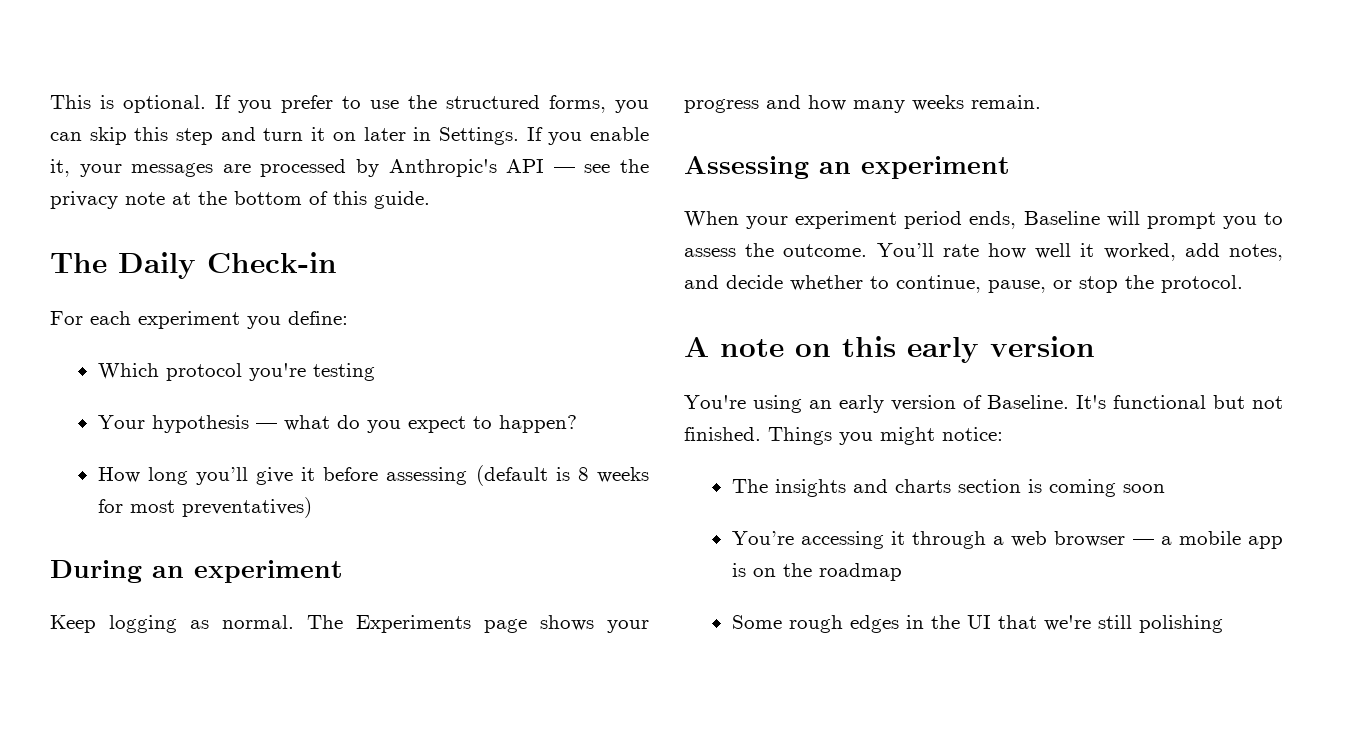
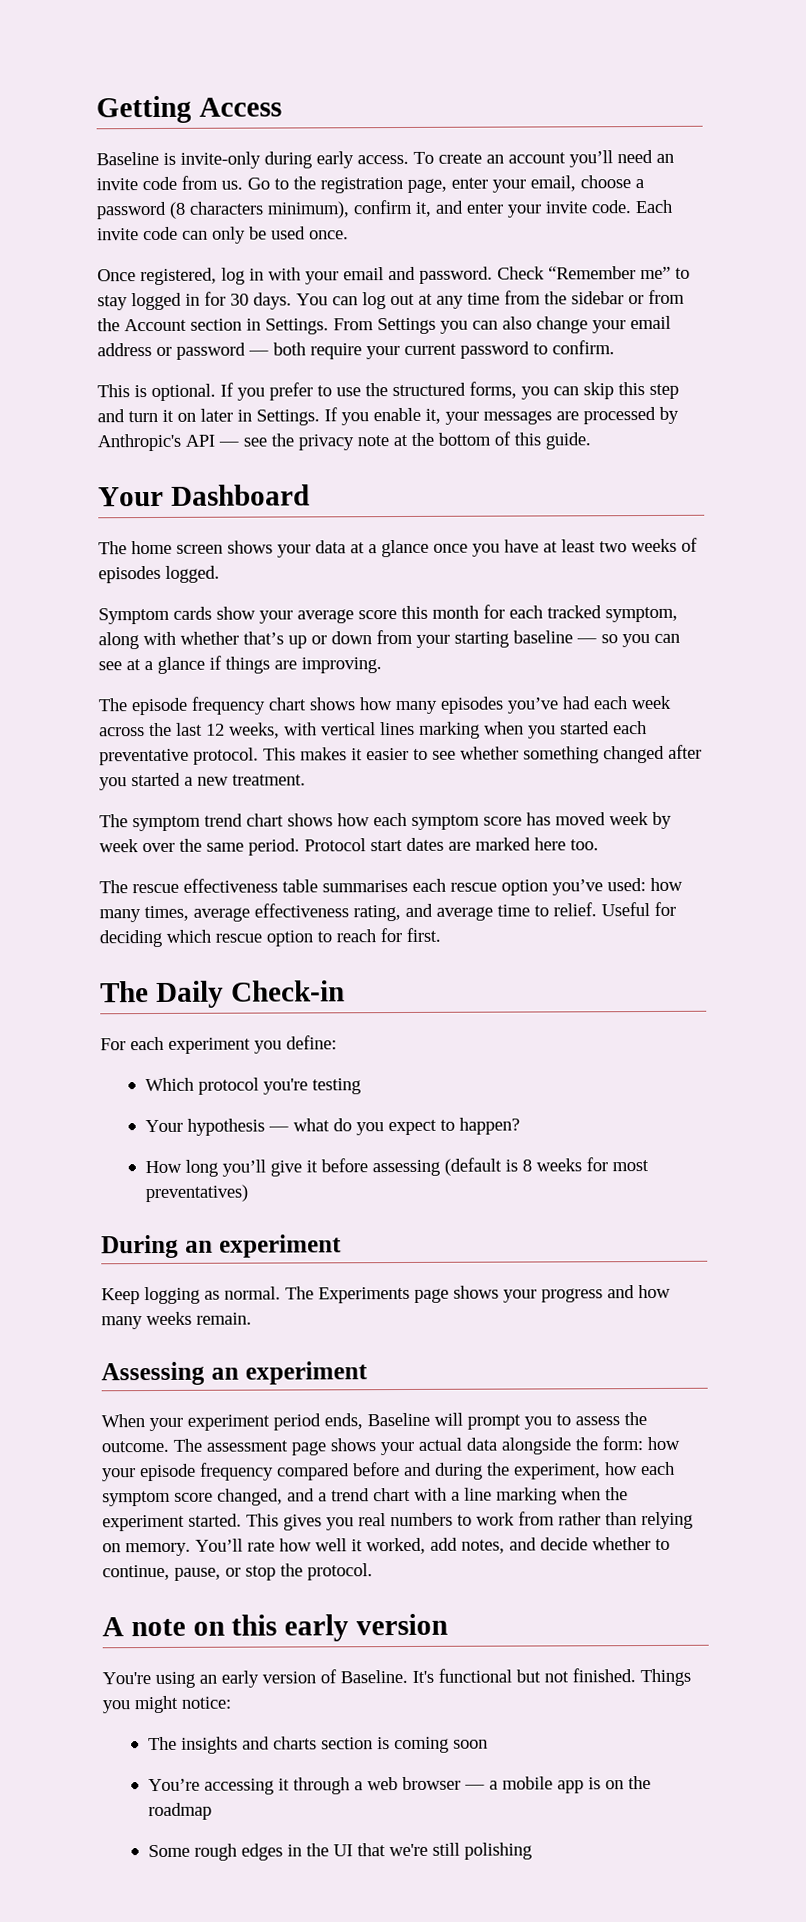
(50, 102) none -> [96,95,282,124] [96,149,674,169] [96,175,644,194] [96,199,672,220] [97,226,349,244] [97,266,690,286] [97,289,685,311] [97,315,671,335] [97,340,615,360] Getting Access // Baseline is invite-only during early access. To create an account you’ll need an invite code from us. Go to the registration page, enter your email, choose a password (8 characters minimum), confirm it, and enter your invite code. Each invite code can only be used once. // Once registered, log in with your email and password. Check “Remember me” to stay logged in for 30 days. You can log out at any time from the sidebar or from the Account section in Settings. From Settings you can also change your email address or password — both require your current password to confirm. //
(430, 200) none -> [98,484,310,507] [98,537,698,558] [98,565,220,584] [98,604,678,625] [98,629,680,650] [98,655,382,674] [98,695,671,716] [99,721,647,739] [99,744,702,766] [99,772,306,791] [99,811,672,832] [99,837,599,856] [99,877,683,896] [99,901,676,923] [99,927,441,948] // Your Dashboard // The home screen shows your data at a glance once you have at least two weeks of episodes logged. // Symptom cards show your average score this month for each tracked symptom, along with whether that’s up or down from your starting baseline — so you can see at a glance if things are improving. // The episode frequency chart shows how many episodes you’ve had each week across the last 12 weeks, with vertical lines marking when you started each preventative protocol. This makes it easier to see whether something changed after you started a new treatment. // The symptom trend chart shows how each symptom score has moved week by week over the same period. Protocol start dates are marked here too. // The rescue effectiveness table summarises each rescue option you’ve used: how many times, average effectiveness rating, and average time to relief. Useful for deciding which rescue option to reach for first.
(868, 250) none -> [173,1436,680,1456] [102,1461,675,1482] [102,1487,628,1507] [102,1511,693,1532] [102,1542,191,1557] The assessment page shows your actual data alongside the form: how your episode frequency compared before and during the experiment, how each symptom score changed, and a trend chart with a line marking when the experiment started. This gives you real numbers to work from rather than relying on memory.

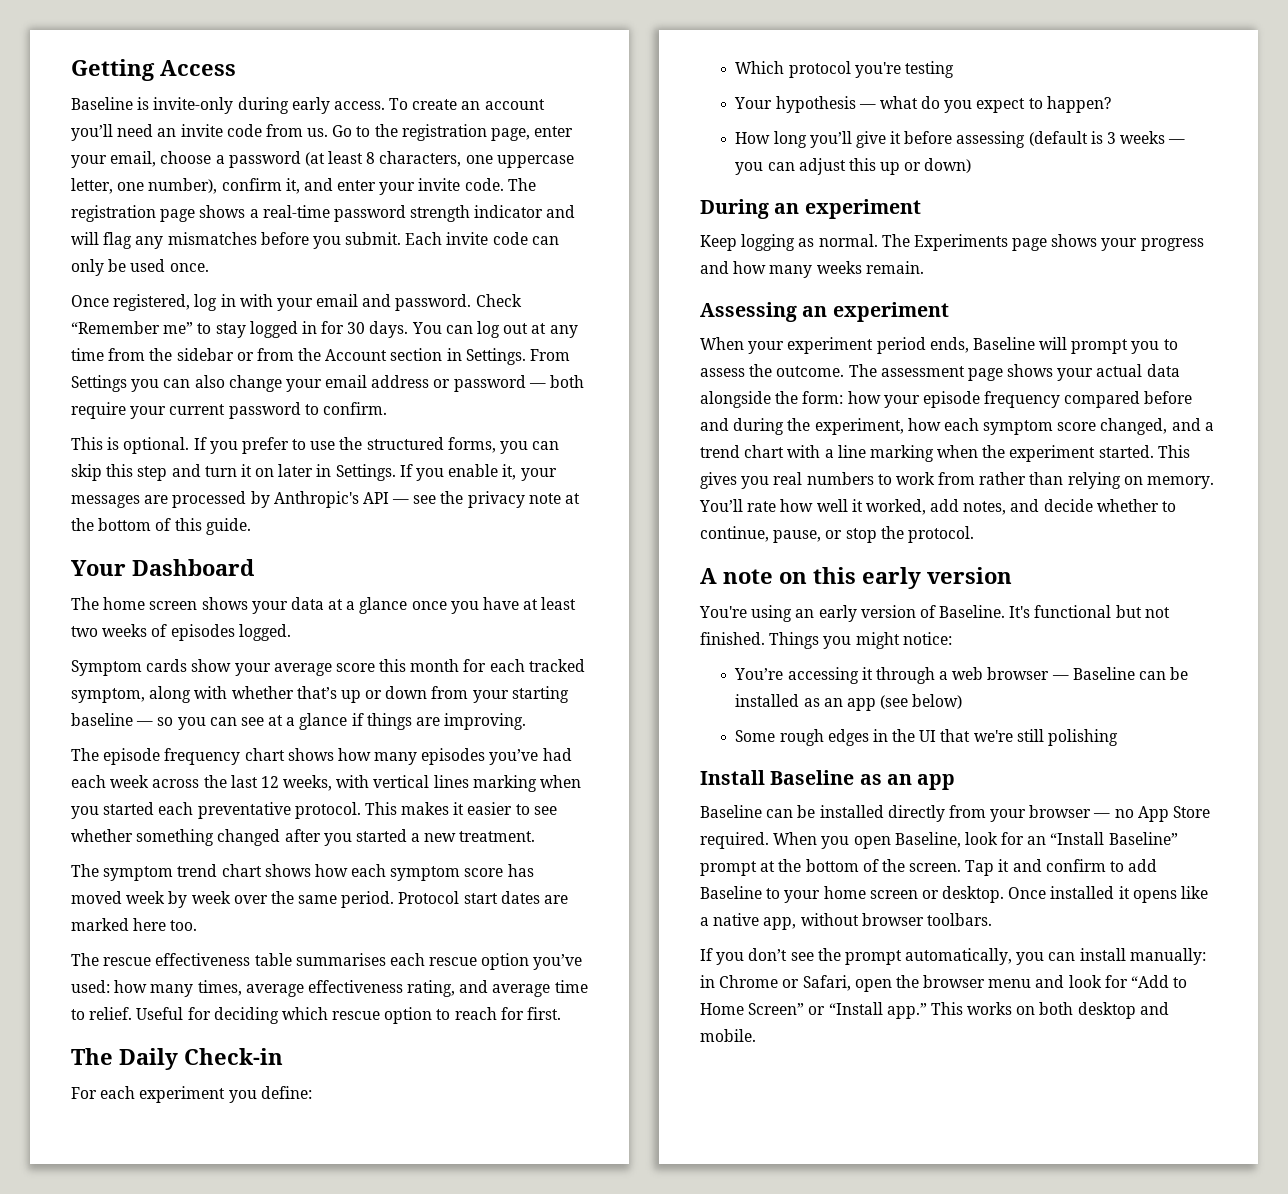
[169,201,350,219] (8 characters minimum), -> [304,151,574,168] [71,178,218,194] (at least 8 characters, one uppercase letter, one number),
(631, 207) none -> [507,178,536,191] [71,205,576,222] [71,232,402,249] The registration page shows a real-time password strength indicator and will flag any mismatches before you submit.
[521,1157,649,1172] [144,1184,248,1203] 8 weeks for most preventatives) -> [1106,131,1186,144] [735,158,972,175] 3 weeks — you can adjust this up or down)
[147,1736,488,1754] // The insights and charts section is coming soon -> (952, 638) none
[488,1776,651,1794] [147,1802,212,1821] a mobile app is on the roadmap -> [1072,667,1189,680] [735,694,963,711] Baseline can be installed as an app (see below)
(532, 1851) none -> [700,770,956,790] [700,805,1211,822] [700,832,1178,849] [700,859,1158,876] [700,886,1209,903] [700,913,992,930] [700,948,1206,965] [700,975,1188,992] [700,1002,1169,1019] [700,1029,756,1042] // Install Baseline as an app // Baseline can be installed directly from your browser — no App Store required. When you open Baseline, look for an “Install Baseline” prompt at the bottom of the screen. Tap it and confirm to add Baseline to your home screen or desktop. Once installed it opens like a native app, without browser toolbars. // If you don’t see the prompt automatically, you can install manually: in Chrome or Safari, open the browser menu and look for “Add to Home Screen” or “Install app.” This works on both desktop and mobile.

